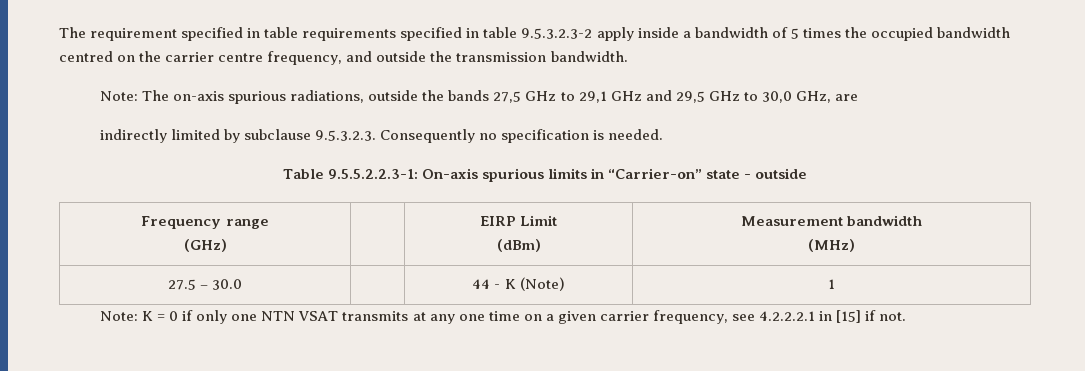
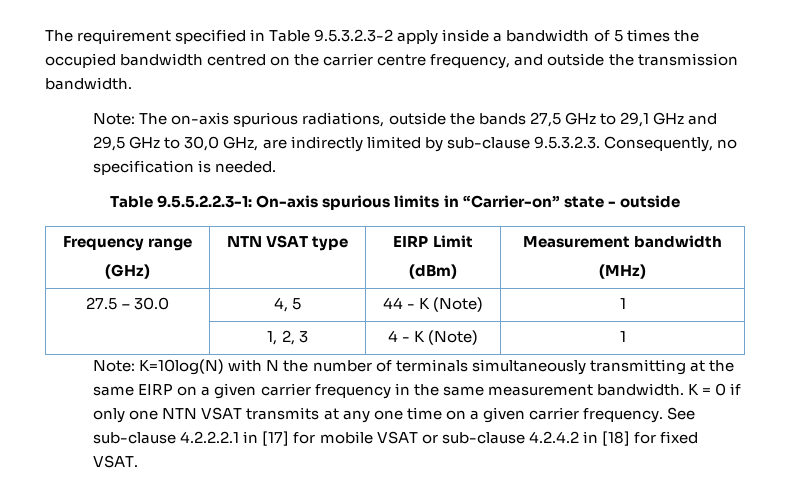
[264,27,518,41] table requirements specified in table -> [269,30,311,42] Table
(858, 97) // -> (287, 144) none
[244,129,476,143] subclause 9.5.3.2.3. Consequently -> [446,136,713,152] sub-clause 9.5.3.2.3. Consequently,
(227, 245) none -> [226,235,349,251] NTN VSAT type
(243, 284) none -> [273,297,302,312] 4, 5
[99,311,138,321] // Note: -> [267,330,308,345] [387,330,479,345] [619,331,626,342] [93,359,734,375] [93,383,684,399] // | 1, 2, 3 | 4 - K (Note) | 1 // Note: K=10log(N) with N the number of terminals simultaneously transmitting at the same EIRP on a given carrier frequency in the same measurement bandwidth.
[652,310,907,324] frequency, see 4.2.2.2.1 in [15] if not. -> [582,407,695,423] [93,431,698,446] [93,455,139,468] frequency. See sub-clause 4.2.2.2.1 in [17] for mobile VSAT or sub-clause 4.2.4.2 in [18] for fixed VSAT.

